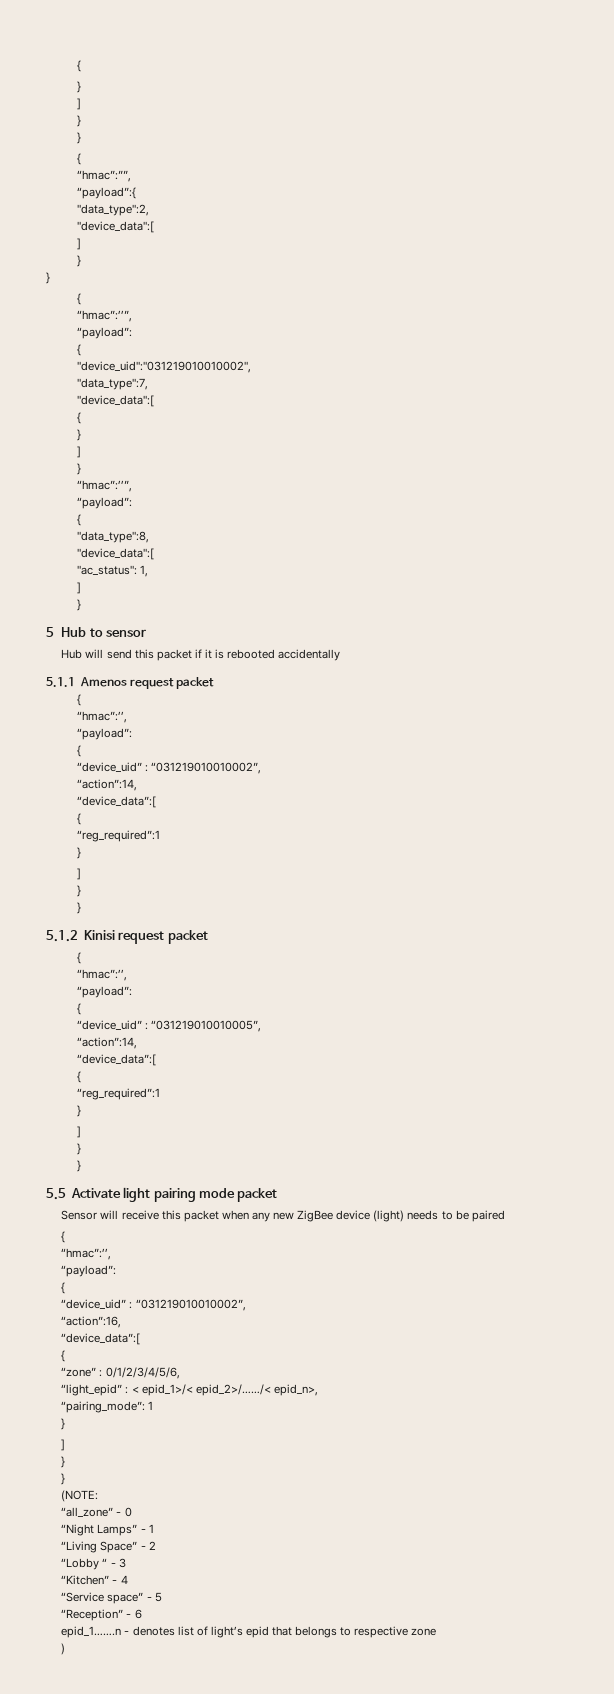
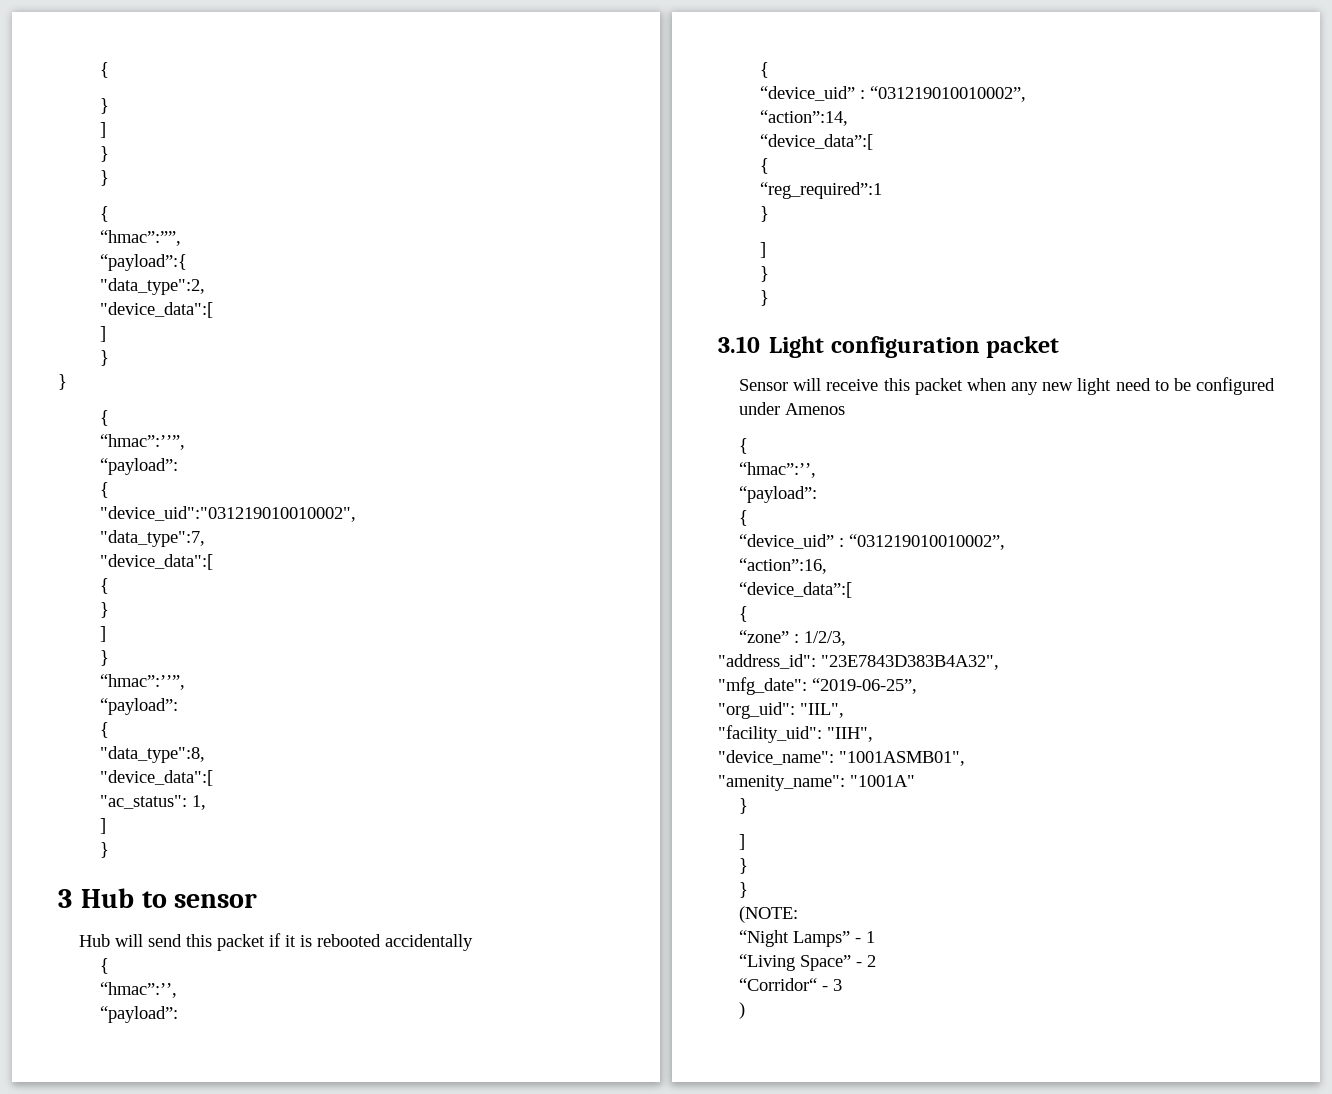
[46,627,54,637] 5 -> [58,889,72,908] 3
[46,677,215,689] // 5.1.1 Amenos request packet -> (474, 942) none
[46,930,208,944] [76,952,81,964] [76,969,127,981] [76,986,132,998] [76,1003,81,1015] [76,1020,261,1032] [76,1037,137,1049] [76,1054,156,1066] [76,1071,81,1083] [76,1088,160,1100] [76,1105,81,1117] [76,1126,81,1138] [76,1143,81,1155] [76,1160,81,1172] [46,1187,235,1202] 5.1.2 Kinisi request packet // { // “hmac”:’’, // “payload”: // { // “device_uid” : “031219010010005”, // “action”:14, // “device_data”:[ // { // “reg_required”:1 // } // ] // } // } // 5.5 Activate light pairing mode -> [718,336,980,358] 3.10 Light configuration
[297,1210,505,1222] ZigBee device (light) needs to be paired -> [1077,377,1276,395] [739,402,846,415] light need to be configured under Amenos
[105,1367,180,1379] [61,1384,318,1396] [61,1401,154,1413] 0/1/2/3/4/5/6, // “light_epid” : < epid_1>/< epid_2>/……/< epid_n>, // “pairing_mode”: 1 -> [804,631,847,646] [718,654,999,670] [718,677,917,695] [718,702,844,719] [718,725,873,743] [718,750,965,766] [718,775,915,791] 1/2/3, // "address_id": "23E7843D383B4A32", // "mfg_date": “2019-06-25”, // "org_uid": "IIL", // "facility_uid": "IIH", // "device_name": "1001ASMB01", // "amenity_name": "1001A"
[61,1507,132,1517] // “all_zone” - 0 -> (799, 914) none
[61,1558,108,1570] “Lobby “ -> [739,978,818,991] “Corridor“
[61,1575,128,1585] [61,1592,162,1604] [61,1609,142,1621] [61,1626,437,1638] // “Kitchen” - 4 // “Service space” - 5 // “Reception” - 6 // epid_1…….n - denotes list of light’s epid that belongs to respective zone -> (843, 985) none

